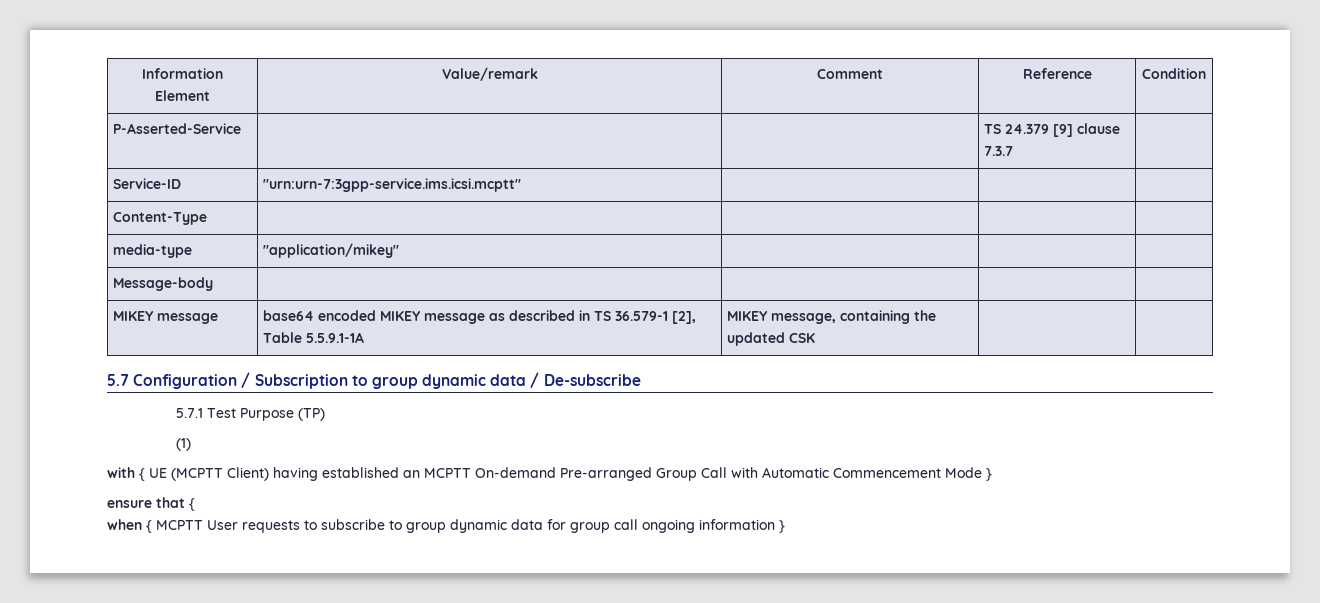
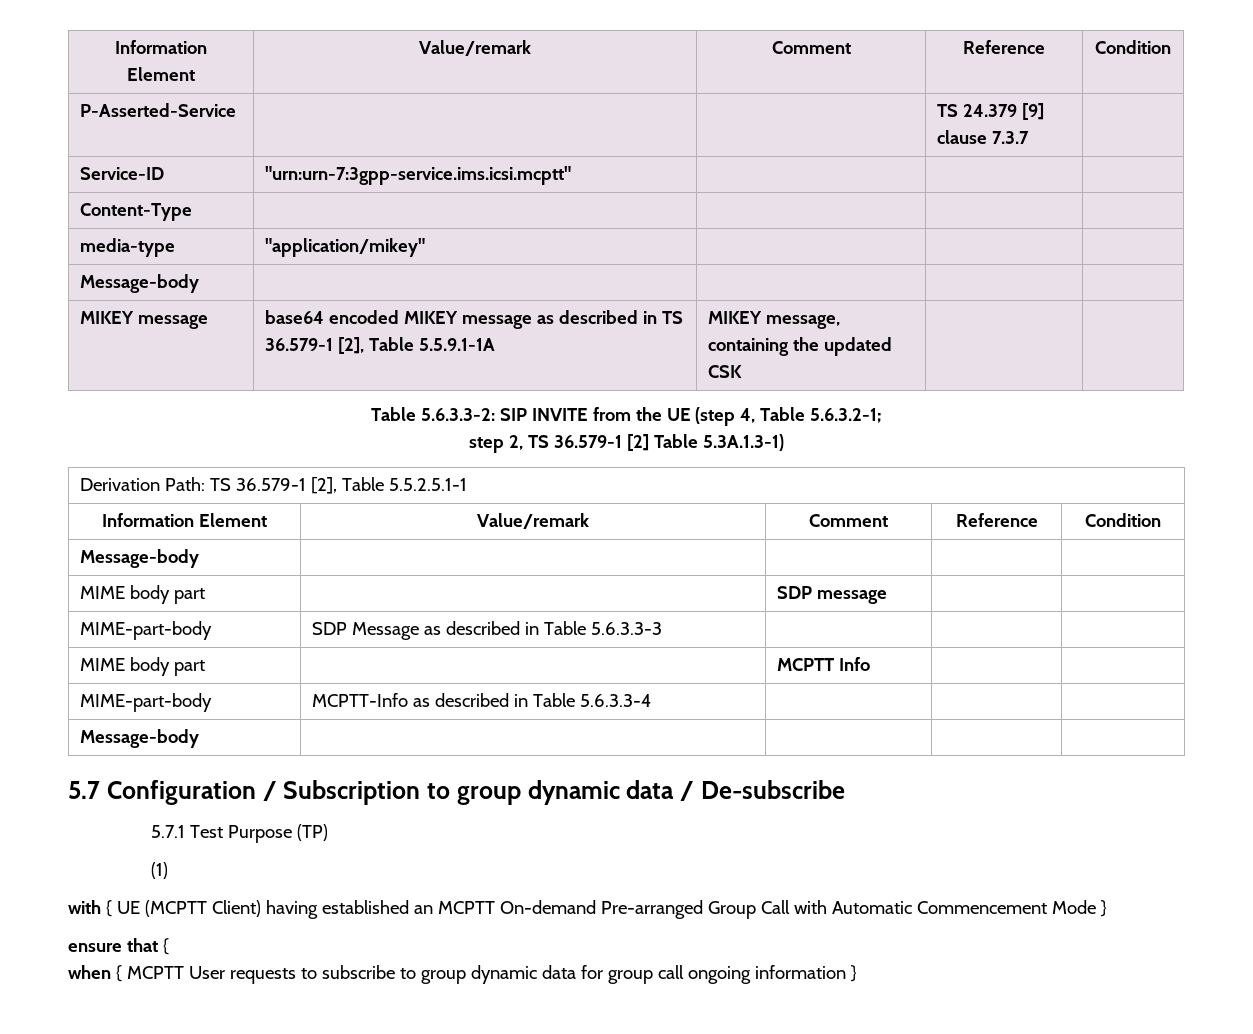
(815, 338) none -> [370,407,883,426] [468,434,785,453] [80,477,468,494] [102,513,267,527] [477,513,590,529] [809,514,888,527] [955,513,1038,527] [1085,513,1161,527] [80,549,200,568] [80,585,206,604] [777,586,888,604] [80,621,213,640] [312,621,663,640] [80,657,206,676] [777,657,871,671] [80,693,213,712] [312,693,652,707] [80,729,200,748] // Table 5.6.3.3-2: SIP INVITE from the UE (step 4, Table 5.6.3.2-1; // step 2, TS 36.579-1 [2] Table 5.3A.1.3-1) // Derivation Path: TS 36.579-1 [2], Table 5.5.2.5.1-1 // Information Element | Value/remark | Comment | Reference | Condition // Message-body | | | | // MIME body part | | SDP message | | // MIME-part-body | SDP Message as described in Table 5.6.3.3-3 | | | // MIME body part | | MCPTT Info | | // MIME-part-body | MCPTT-Info as described in Table 5.6.3.3-4 | | | // Message-body | | | |

